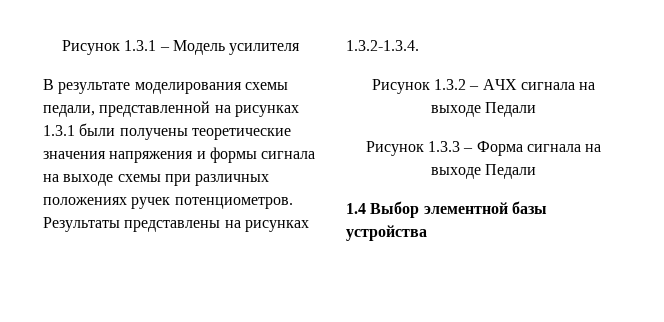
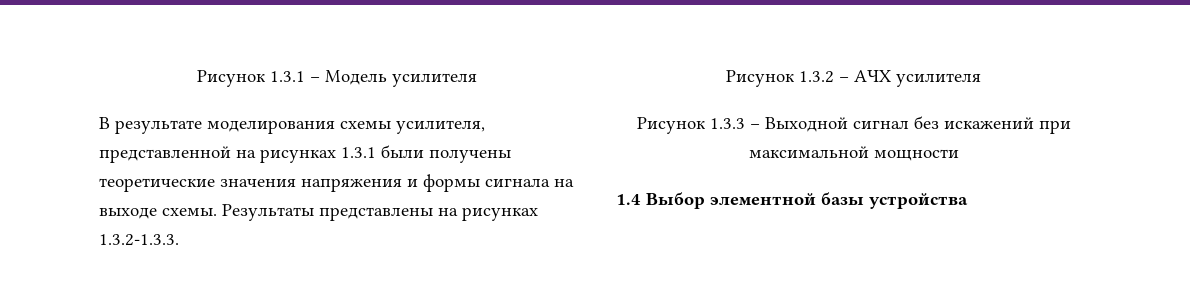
[43,105,95,117] педали, -> [396,120,485,134] усилителя,
[117,174,270,186] [43,197,293,209] схемы при различных положениях ручек потенциометров. -> [162,208,217,216] схемы.
[346,40,419,51] 1.3.2-1.3.4. -> [99,234,179,246] 1.3.2-1.3.3.
[520,82,596,90] [430,102,537,117] сигнала на выходе Педали -> [896,73,981,87] усилителя
[476,141,602,156] [430,164,537,179] Форма сигнала на выходе Педали -> [764,116,1071,134] [748,146,959,161] Выходной сигнал без искажений при максимальной мощности

